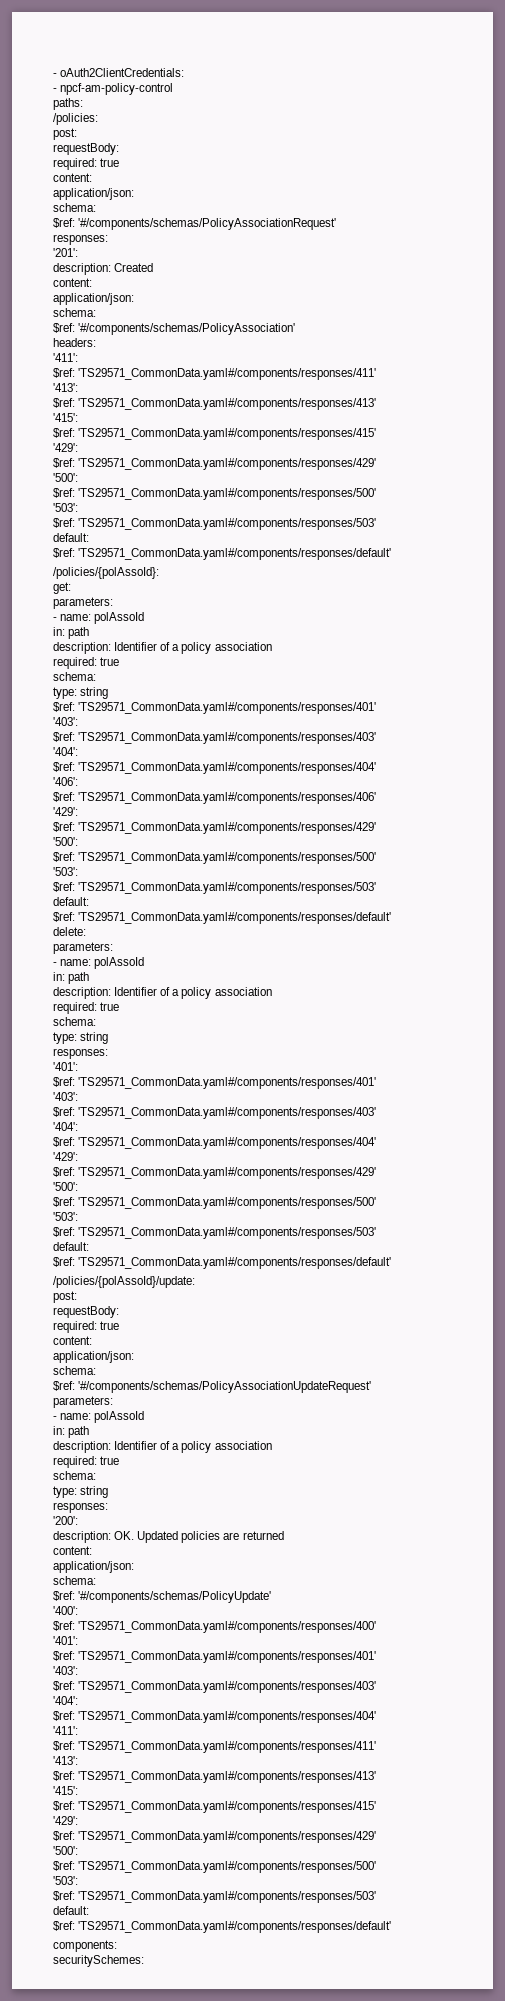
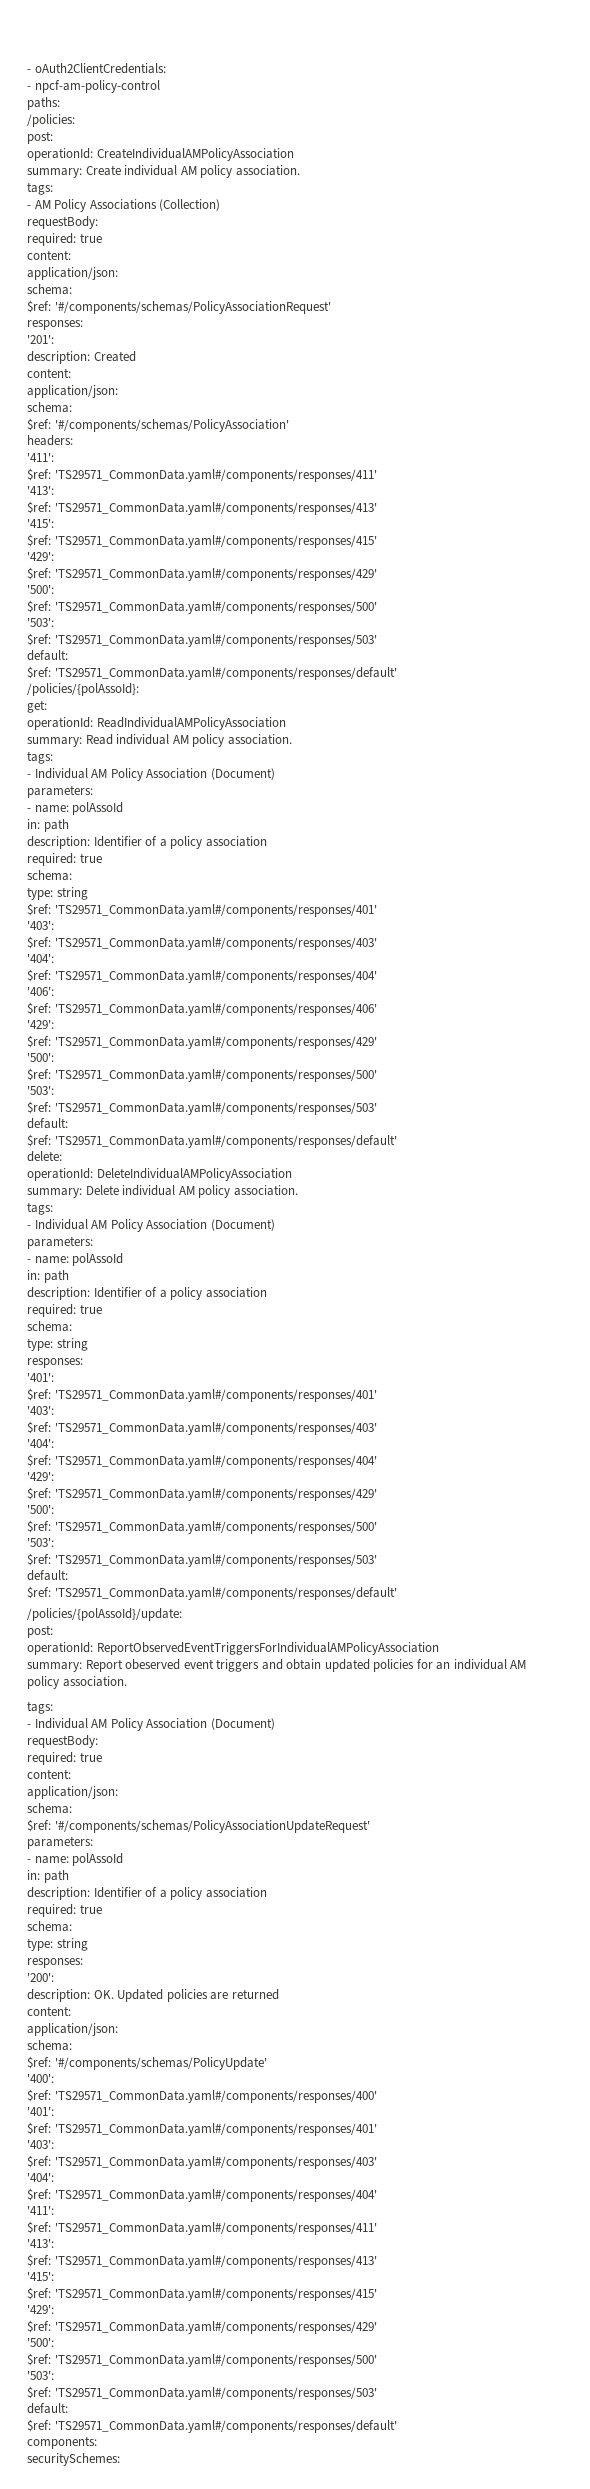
(77, 134) none -> [27,148,294,161] [27,165,300,178] [27,182,53,195] [27,199,221,212] // operationId: CreateIndividualAMPolicyAssociation // summary: Create individual AM policy association. // tags: // - AM Policy Associations (Collection)
(71, 588) none -> [27,717,286,730] [27,734,292,747] [27,751,53,764] [27,768,275,781] // operationId: ReadIndividualAMPolicyAssociation // summary: Read individual AM policy association. // tags: // - Individual AM Policy Association (Document)
(86, 931) none -> [27,1168,292,1181] [27,1185,298,1198] [27,1202,53,1215] [27,1219,275,1232] // operationId: DeleteIndividualAMPolicyAssociation // summary: Delete individual AM policy association. // tags: // - Individual AM Policy Association (Document)
(77, 1297) none -> [27,1642,439,1655] [27,1659,527,1672] [27,1676,127,1689] [27,1701,53,1714] [27,1718,275,1731] // operationId: ReportObservedEventTriggersForIndividualAMPolicyAssociation // summary: Report obeserved event triggers and obtain updated policies for an individual AM policy association. // tags: // - Individual AM Policy Association (Document)

